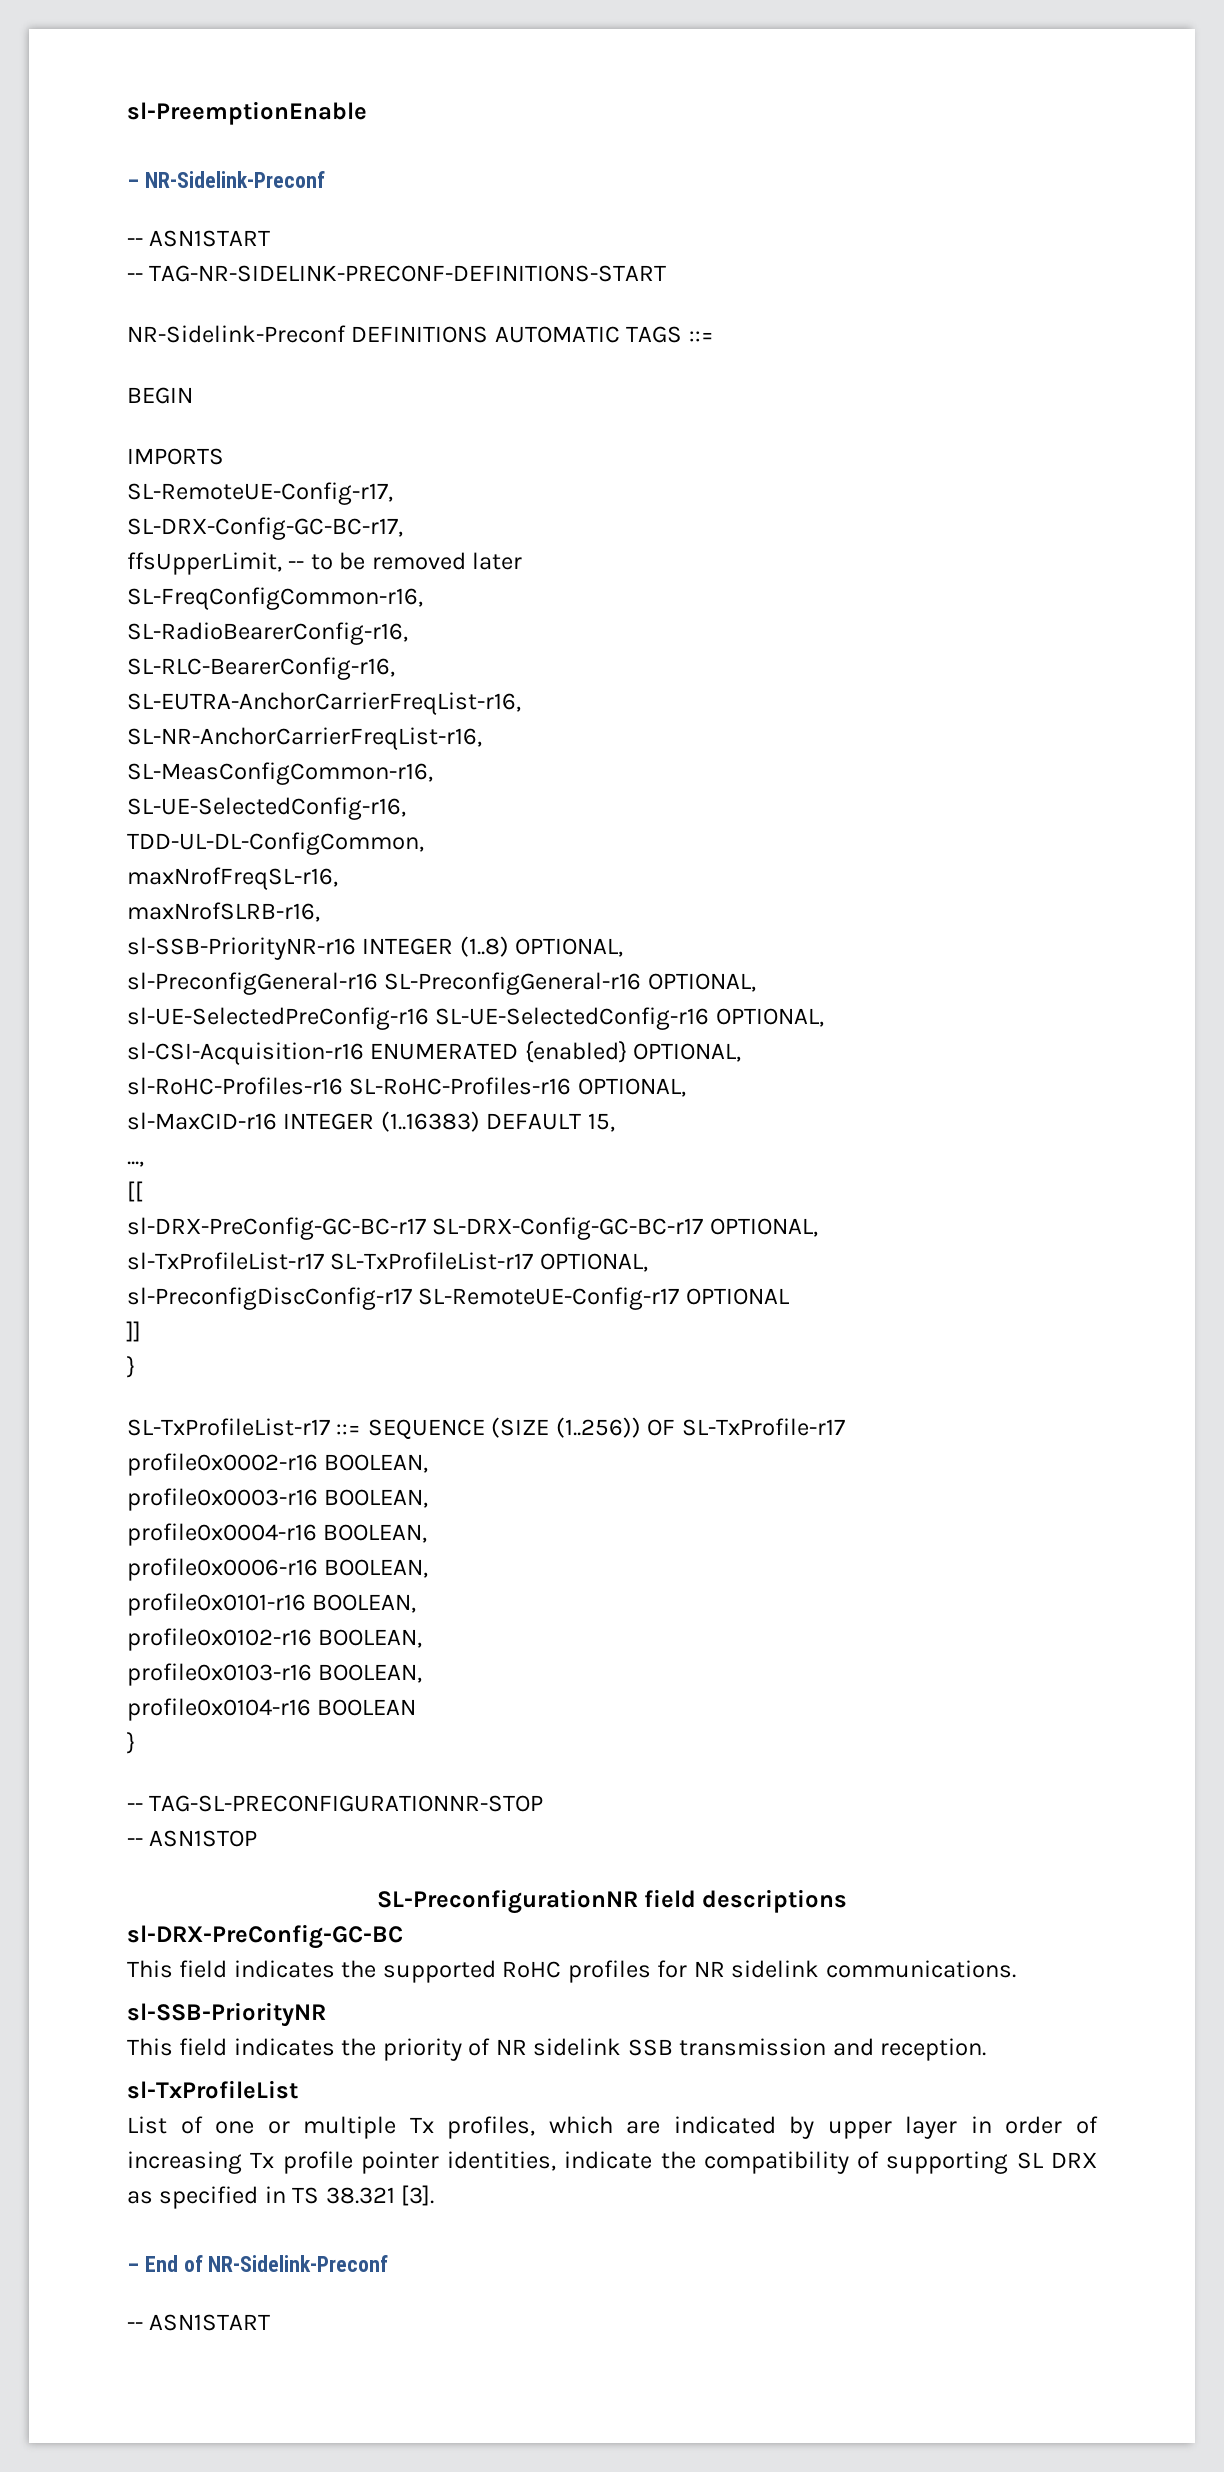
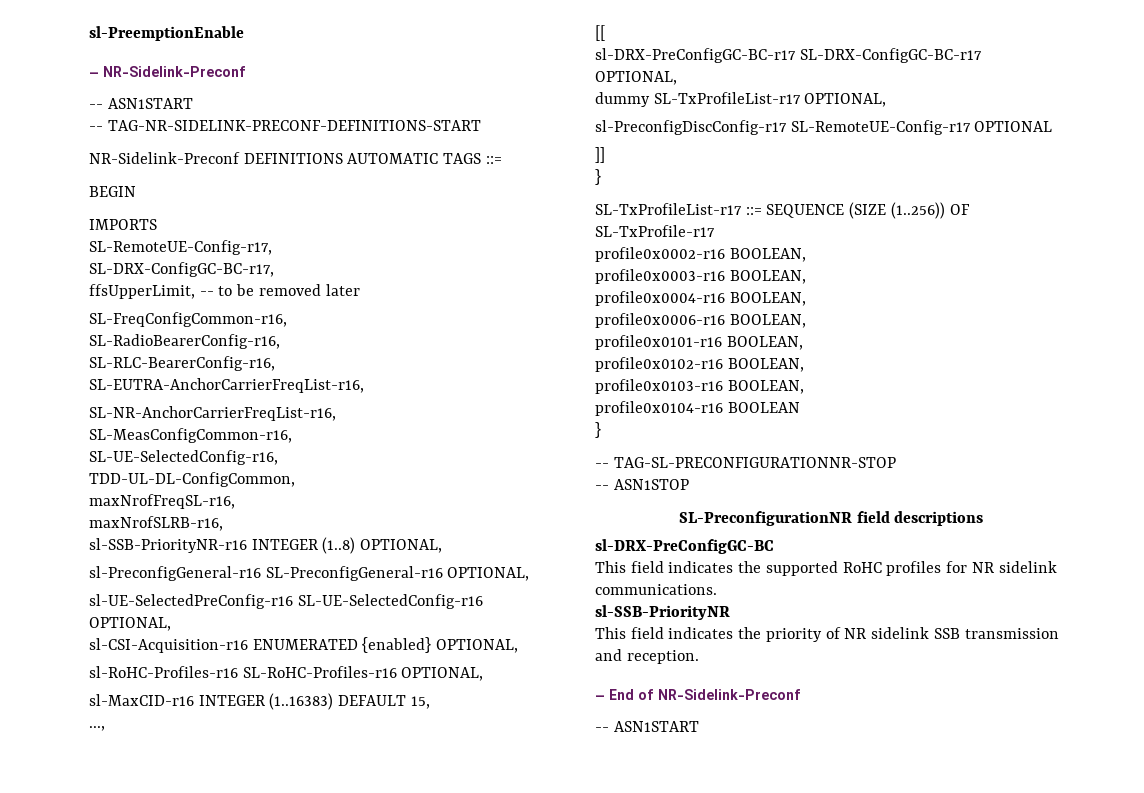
[127,517,403,540] SL-DRX-Config-GC-BC-r17, -> [89,262,274,277] SL-DRX-ConfigGC-BC-r17,
[127,1217,818,1240] [127,1252,324,1270] sl-DRX-PreConfig-GC-BC-r17 SL-DRX-Config-GC-BC-r17 OPTIONAL, // sl-TxProfileList-r17 -> [595,48,982,63] [595,71,677,85] [595,92,650,107] sl-DRX-PreConfigGC-BC-r17 SL-DRX-ConfigGC-BC-r17 OPTIONAL, // dummy
[127,1924,403,1949] sl-DRX-PreConfig-GC-BC -> [595,539,774,554] sl-DRX-PreConfigGC-BC
[127,2080,298,2099] [127,2116,1098,2139] [127,2151,1097,2174] [127,2185,435,2209] // sl-TxProfileList // List of one or multiple Tx profiles, which are indicated by upper layer in order of increasing Tx profile pointer identities, indicate the compatibility of supporting SL DRX as specified in TS 38.321 [3]. -> (699, 657) none

